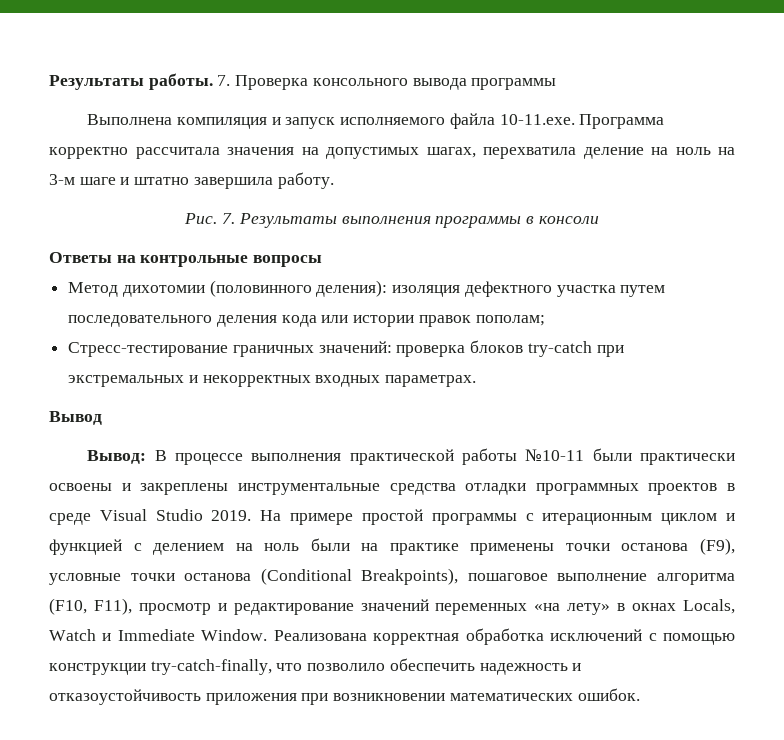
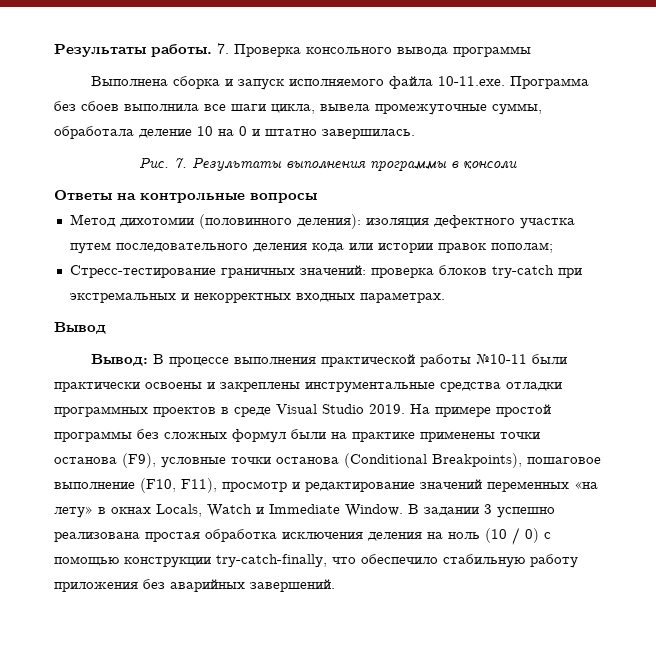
[177,117,268,129] компиляция -> [173,76,221,89] сборка
[49,147,735,159] [49,172,334,189] корректно рассчитала значения на допустимых шагах, перехватила деление на ноль на 3-м шаге и штатно завершила работу. -> [54,101,542,115] [54,126,415,139] без сбоев выполнила все шаги цикла, вывела промежуточные суммы, обработала деление 10 на 0 и штатно завершилась.
[525,513,735,525] [49,539,300,555] с итерационным циклом и функцией с делением на ноль -> [137,429,286,443] без сложных формул
[657,573,735,585] алгоритма -> (135, 485) none
[273,628,643,645] Реализована корректная обработка исключений -> [408,504,555,518] [54,527,539,545] В задании 3 успешно реализована простая обработка исключения деления на ноль (10 / 0)
[307,658,582,675] [49,688,640,705] позволило обеспечить надежность и отказоустойчивость приложения при возникновении математических ошибок. -> [361,554,578,568] [54,579,335,592] обеспечило стабильную работу приложения без аварийных завершений.

